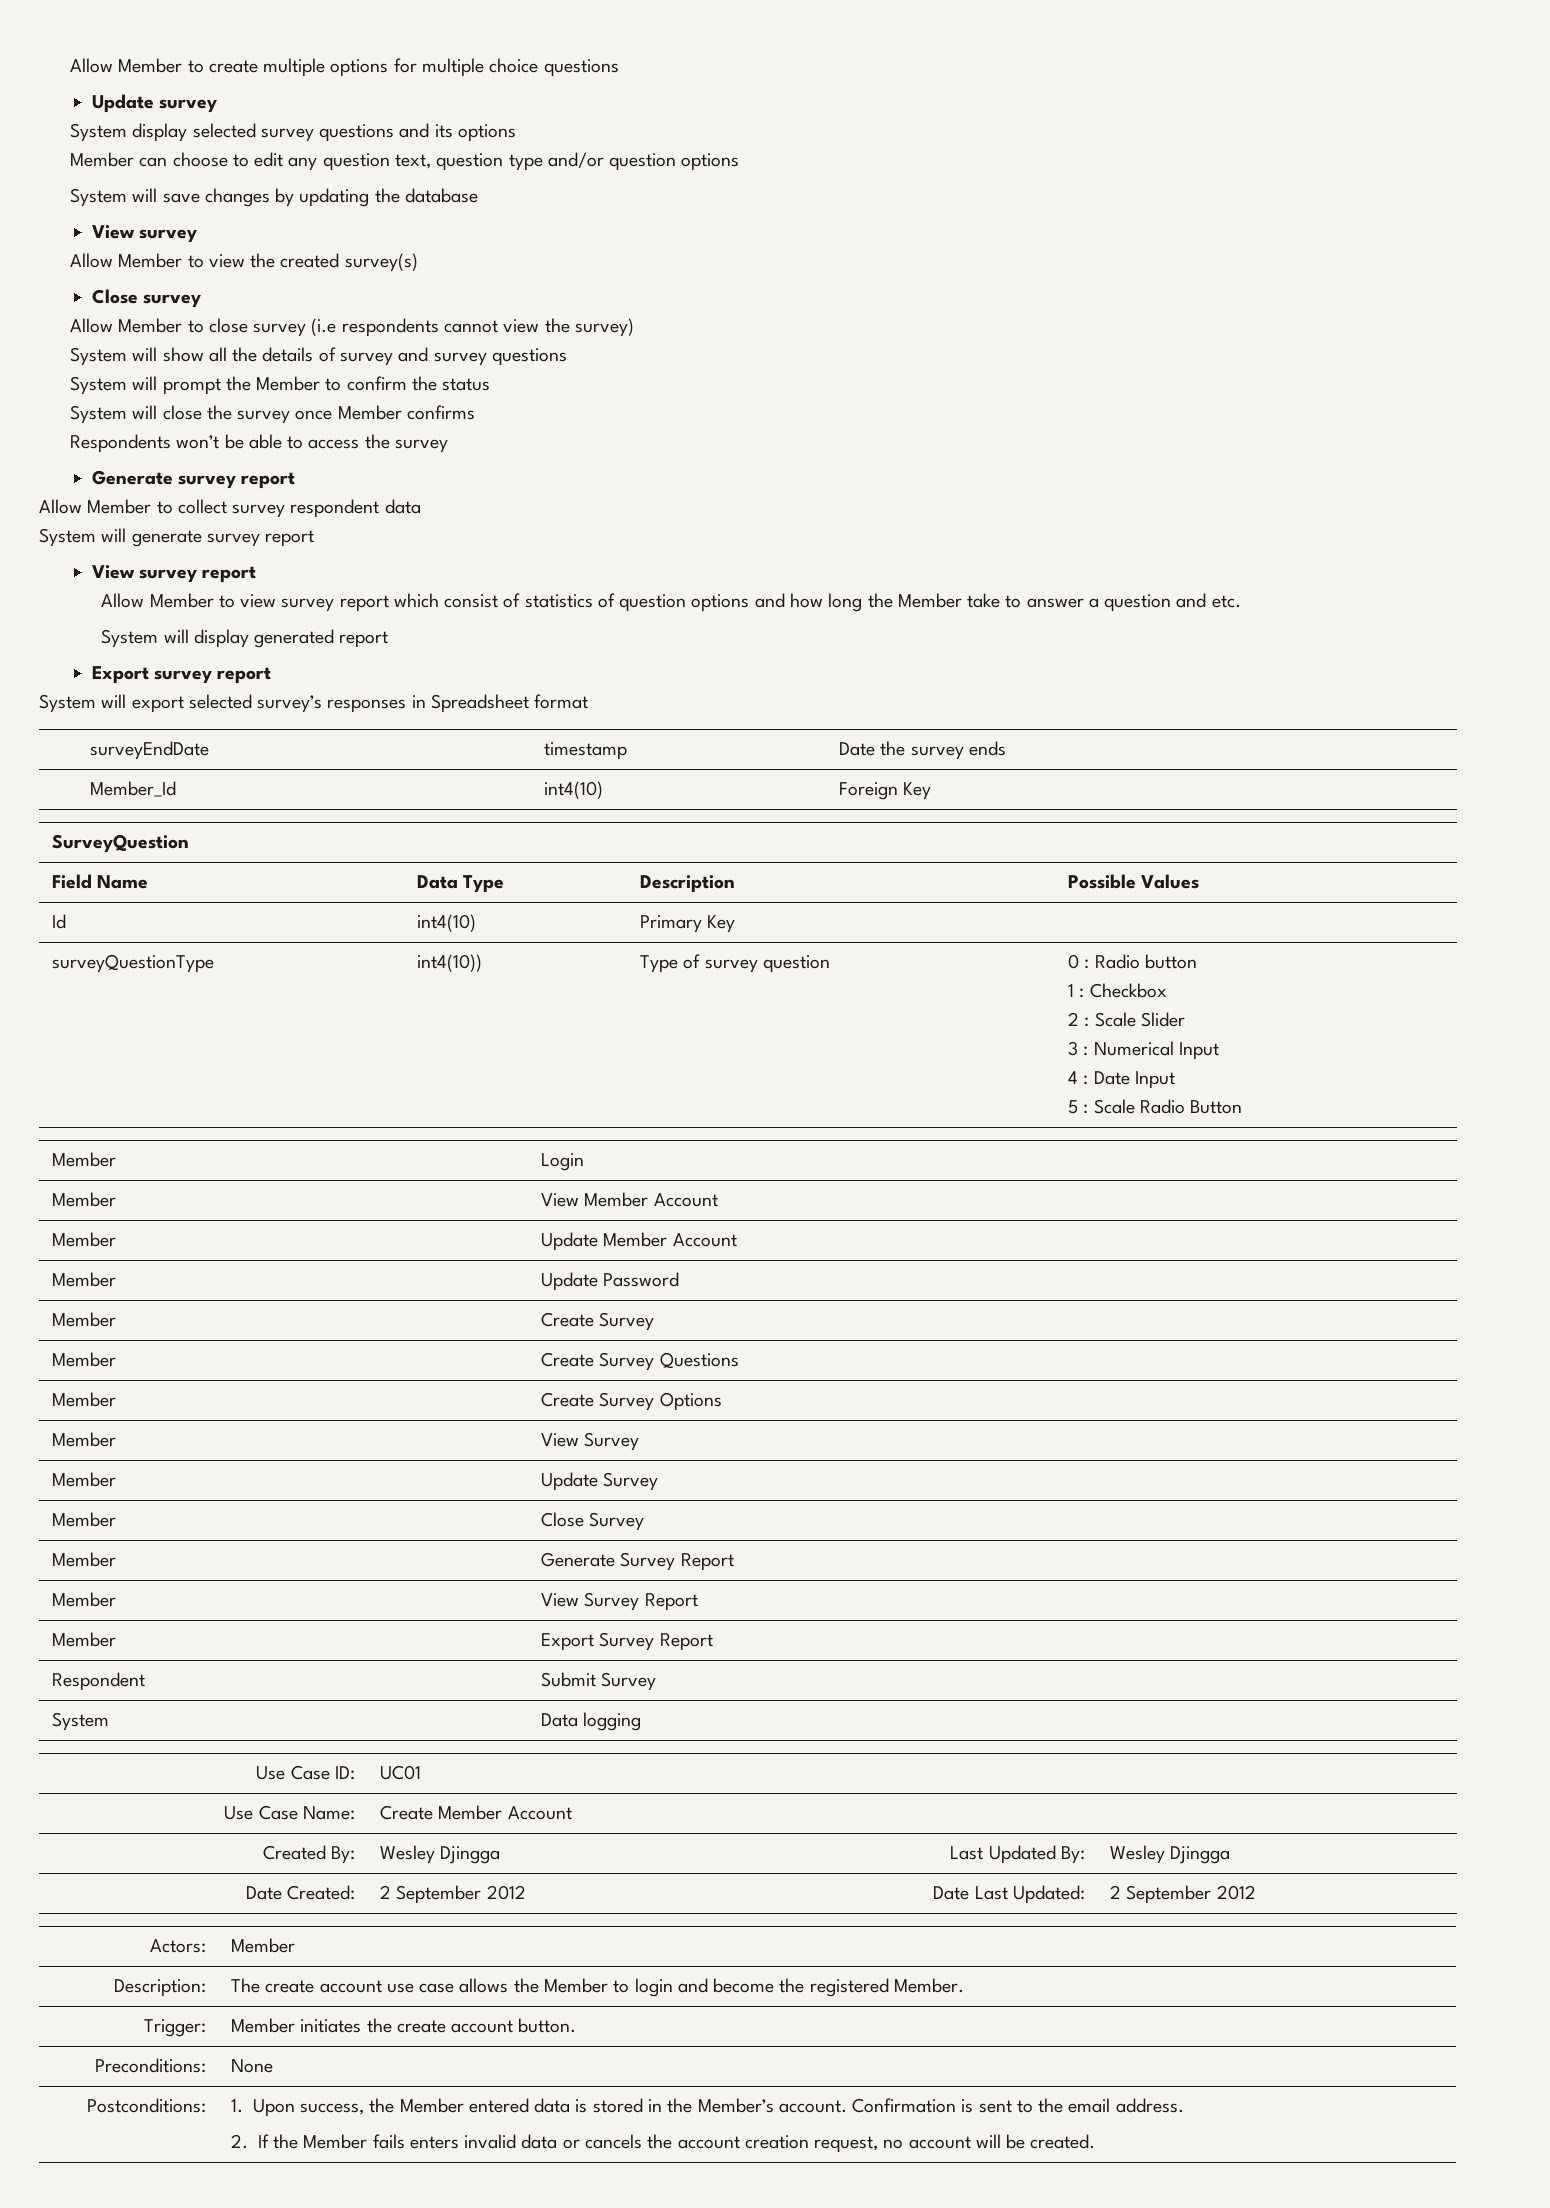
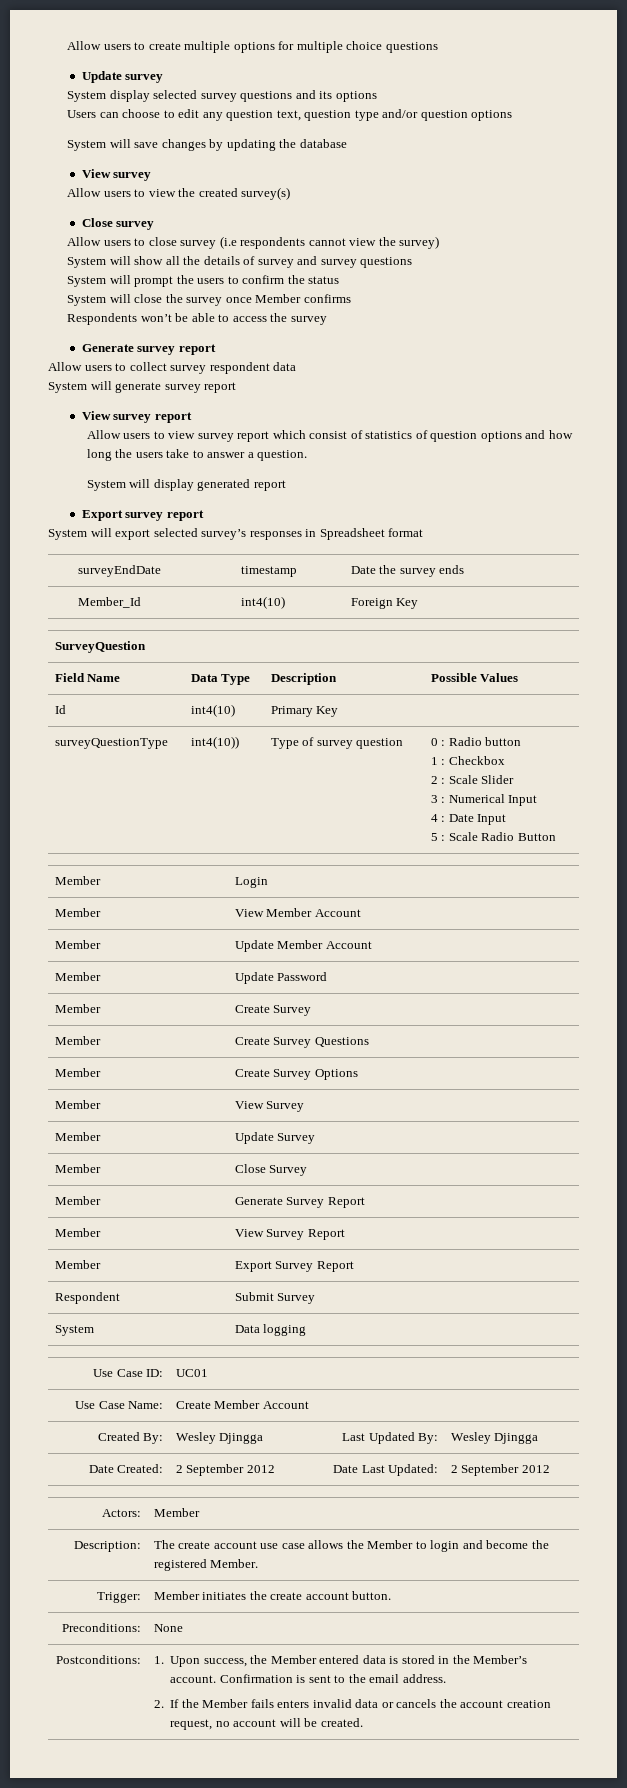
[70,58,183,73] Allow Member -> [67,41,131,50] Allow users
[70,152,135,167] Member -> [67,110,97,118] Users
[118,253,183,268] Member -> [103,191,131,197] users
[118,318,183,333] Member -> [103,240,131,246] users
[256,376,321,391] Member -> [197,278,225,284] users
[87,499,152,514] Member -> [84,365,112,371] users
[149,593,214,608] Member -> [123,433,151,439] users
[897,593,962,608] Member -> [135,452,163,458] users
[1104,593,1241,612] question and etc. -> [257,450,308,461] question.

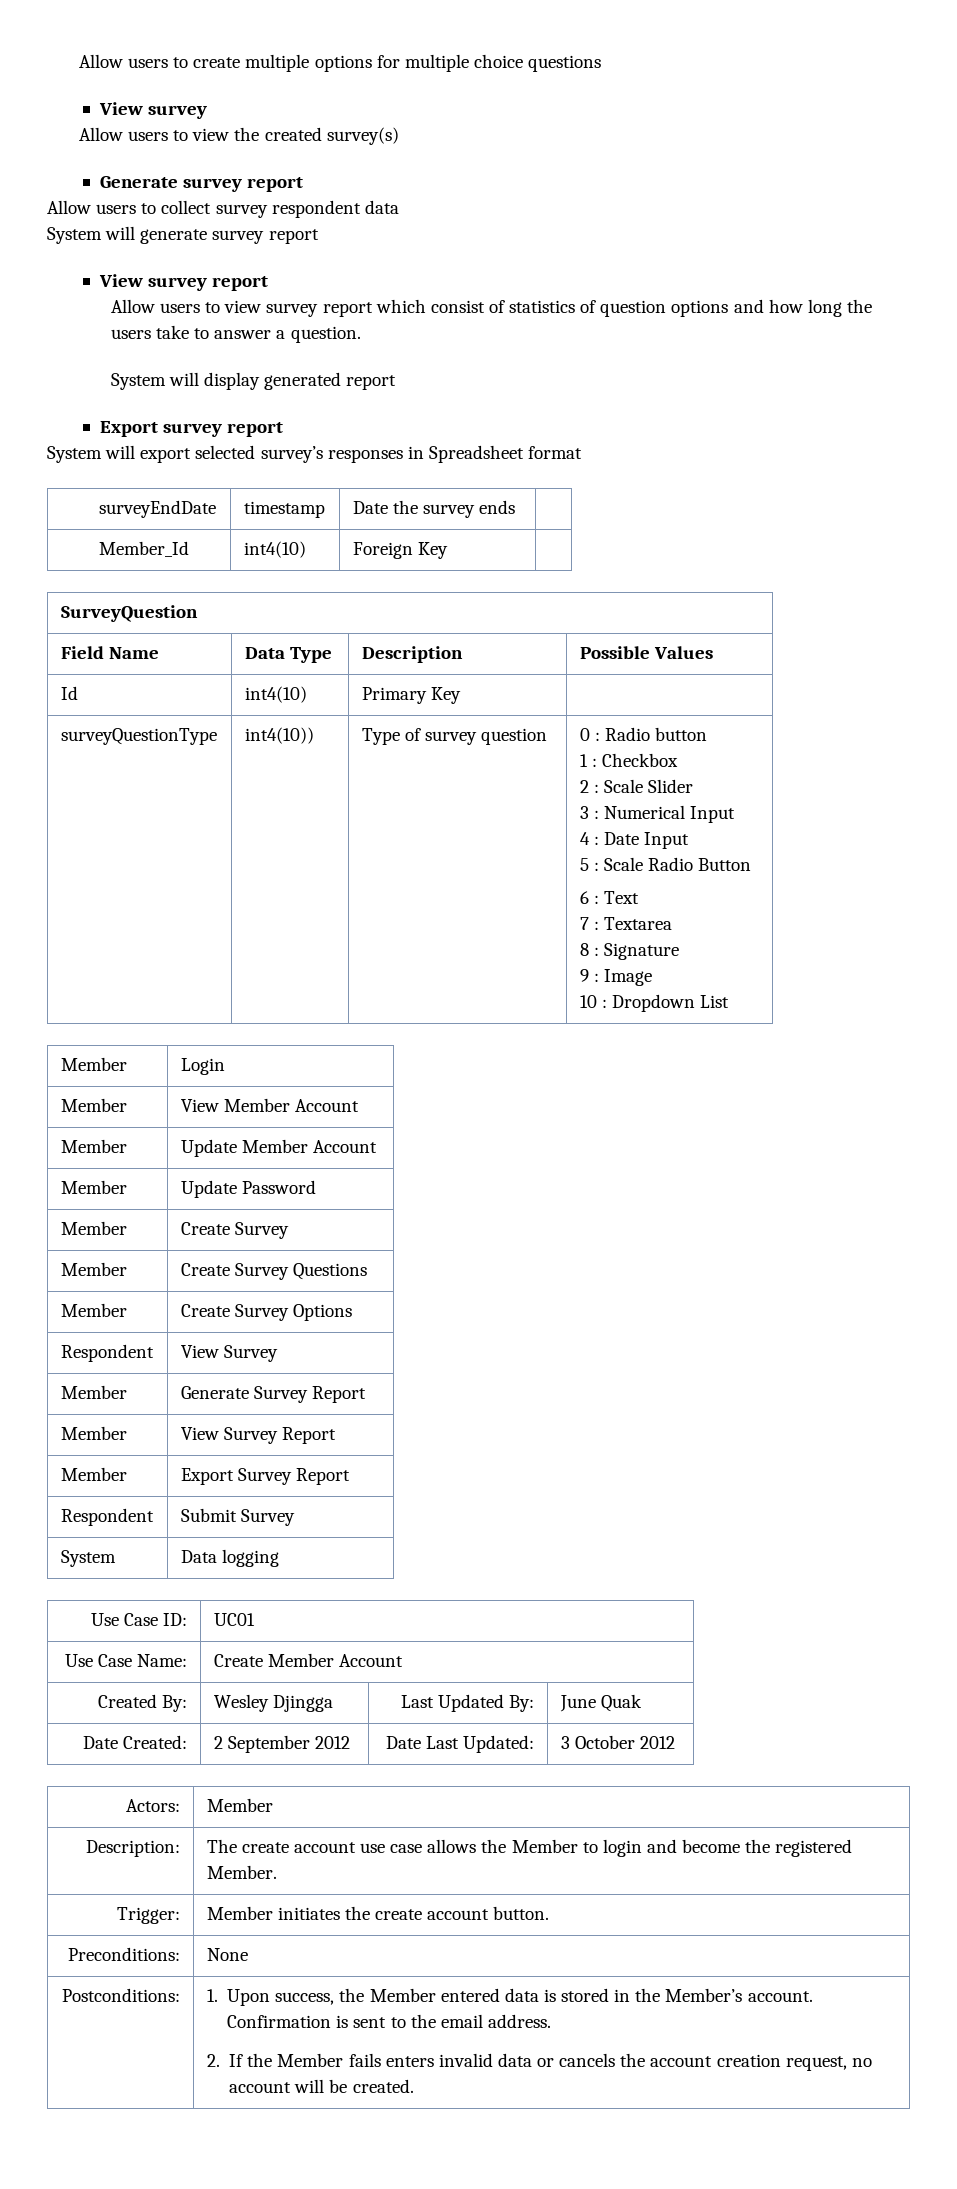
[81,71,164,83] [67,90,377,102] [67,109,513,121] [67,139,347,151] // Update survey // System display selected survey questions and its options // Users can choose to edit any question text, question type and/or question options // System will save changes by updating the database -> (602, 63) none
[81,218,155,230] [67,236,440,249] [67,256,413,268] [67,275,340,287] [67,294,351,306] [67,313,327,325] // Close survey // Allow users to close survey (i.e respondents cannot view the survey) // System will show all the details of survey and survey questions // System will prompt the users to confirm the status // System will close the survey once Member confirms // Respondents won’t be able to access the survey -> (399, 136) none
(556, 837) none -> [579,891,639,904] [579,917,672,930] [579,943,679,960] [579,969,652,986] [579,994,730,1012] // 6 : Text // 7 : Textarea // 8 : Signature // 9 : Image // 10 : Dropdown List
[54,1100,101,1109] [234,1101,305,1112] [54,1132,101,1141] [234,1132,316,1144] [54,1164,101,1173] [234,1164,308,1176] Member | View Survey // Member | Update Survey // Member | Close Survey -> [60,1344,154,1362] [180,1345,278,1362] Respondent | View Survey
[450,1432,539,1444] Wesley Djingga -> [559,1694,642,1712] June Quak
[450,1464,520,1476] 2 September -> [560,1735,635,1749] 3 October

